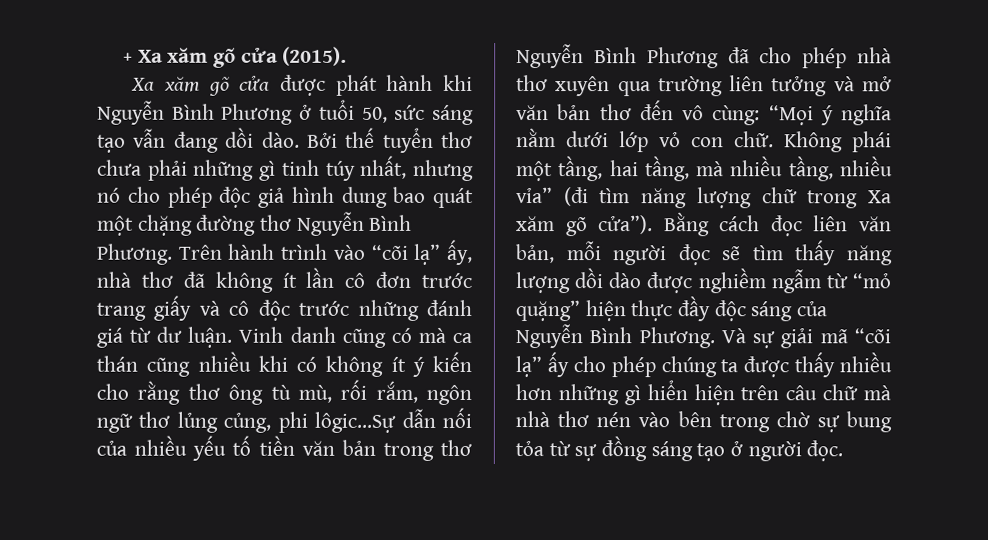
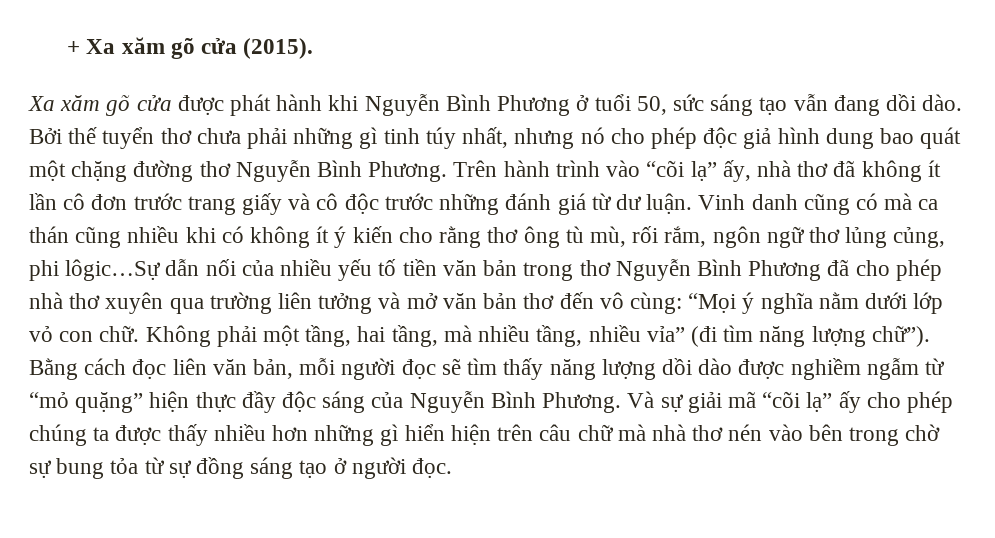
[852,131,892,153] phái -> [216,326,257,347] phải
[761,187,892,209] [516,215,654,237] chữ trong Xa xăm gõ cửa”). -> [871,325,930,347] chữ”).

